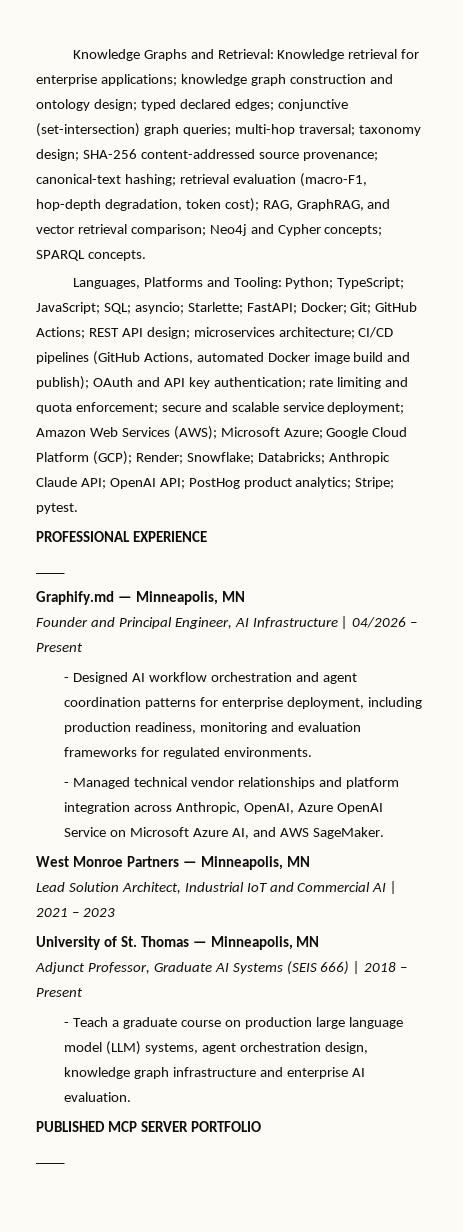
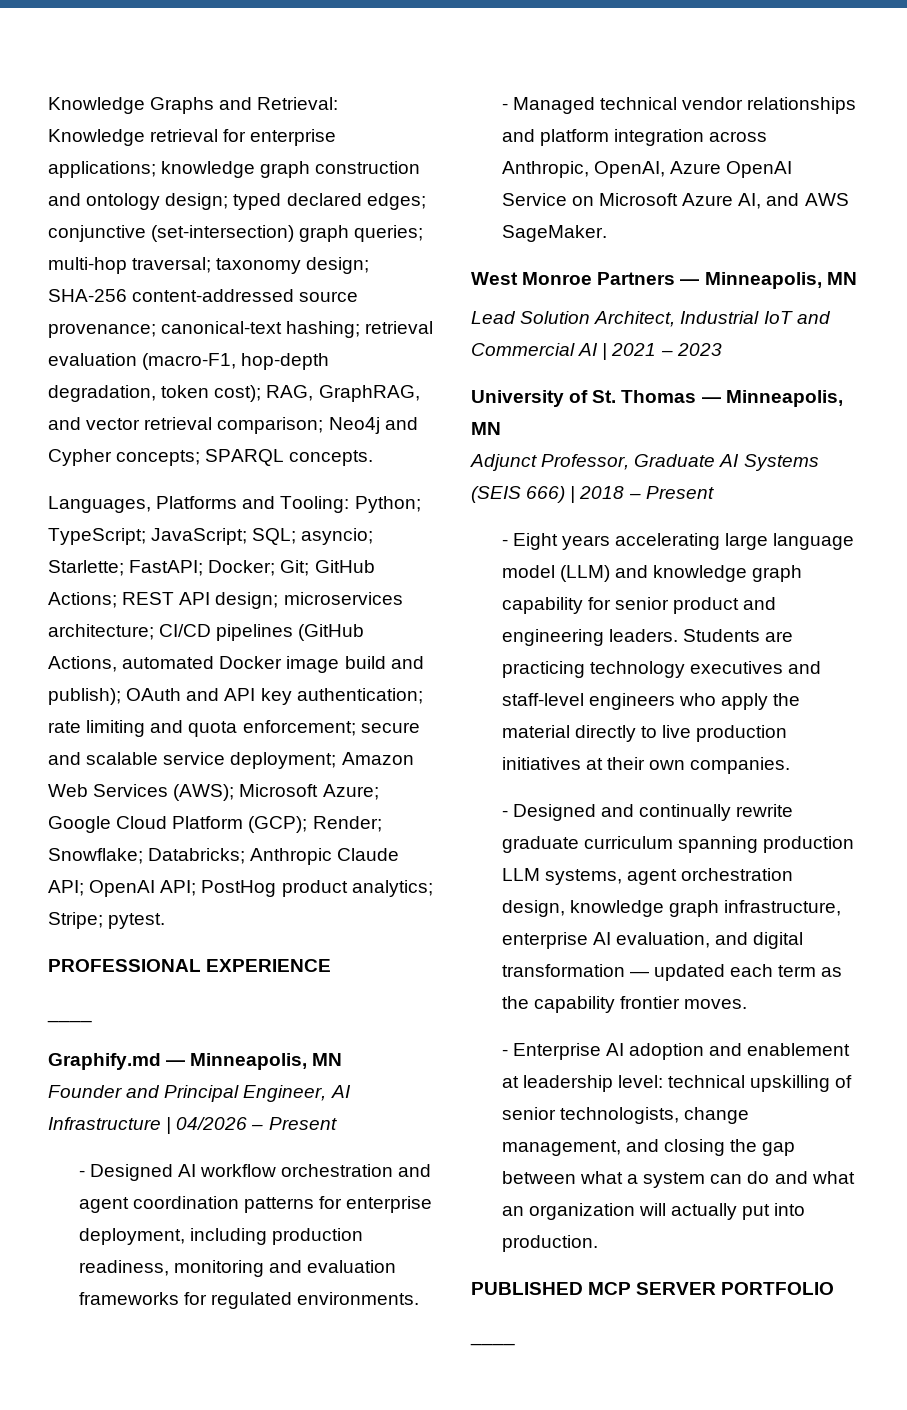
[73,1017,403,1029] [64,1041,142,1055] Teach a graduate course on production large language model (LLM) -> [512,533,855,550] [501,565,803,582] [501,597,777,614] [501,629,794,646] [501,661,822,678] [501,693,801,710] [501,725,788,742] [501,757,791,774] [501,804,794,821] [501,836,855,853] [501,868,540,881] Eight years accelerating large language model (LLM) and knowledge graph capability for senior product and engineering leaders. Students are practicing technology executives and staff-level engineers who apply the material directly to live production initiatives at their own companies. // - Designed and continually rewrite graduate curriculum spanning production LLM
[173,1067,365,1079] [64,1092,132,1102] infrastructure and enterprise AI evaluation. -> [724,900,842,916] [501,932,804,949] [501,964,843,981] [501,996,748,1013] [501,1043,851,1060] [501,1075,853,1092] [501,1107,750,1124] [501,1139,796,1156] [501,1171,855,1188] [501,1203,806,1220] [501,1235,598,1252] infrastructure, enterprise AI evaluation, and digital transformation — updated each term as the capability frontier moves. // - Enterprise AI adoption and enablement at leadership level: technical upskilling of senior technologists, change management, and closing the gap between what a system can do and what an organization will actually put into production.

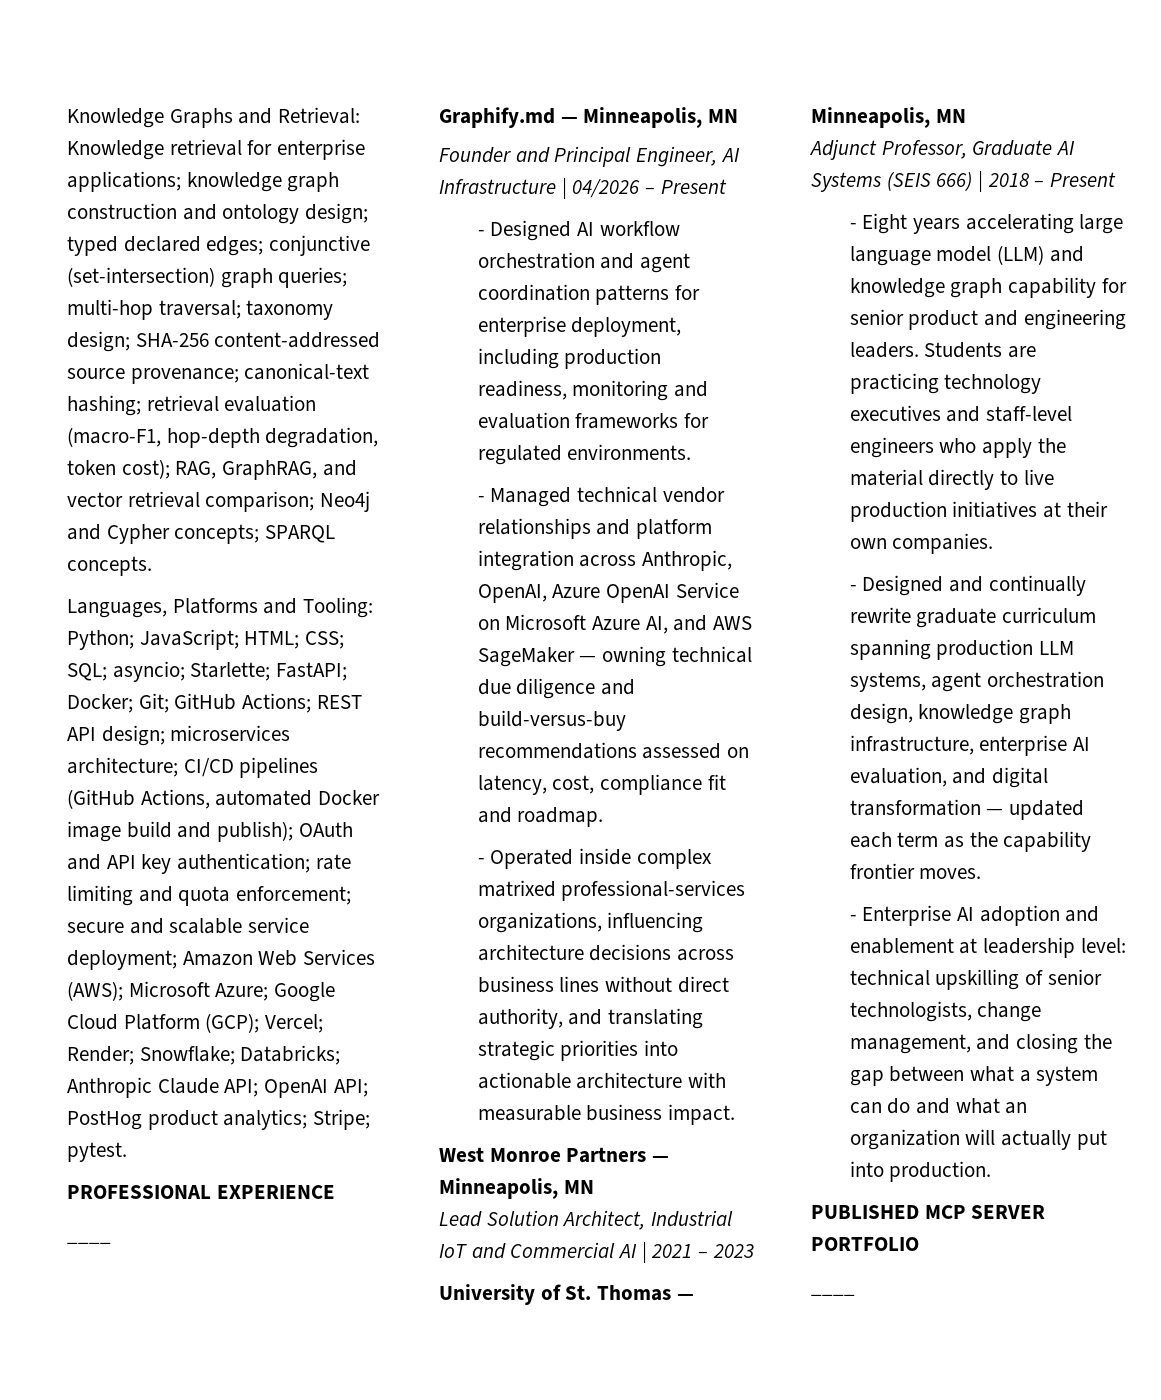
[48,528,248,545] TypeScript; JavaScript; -> [139,629,345,650] JavaScript; HTML; CSS;
(308, 824) none -> [265,1014,324,1033] Vercel;
[501,225,607,242] SageMaker. -> [477,646,752,667] [477,678,636,699] [477,710,626,731] [477,742,750,759] [477,774,726,795] [477,807,604,827] [477,848,712,869] [477,880,746,901] [477,912,704,933] [477,944,735,961] [477,976,729,993] [477,1008,704,1029] [477,1040,679,1061] [477,1072,727,1089] [477,1104,736,1125] SageMaker — owning technical due diligence and build-versus-buy recommendations assessed on latency, cost, compliance fit and roadmap. // - Operated inside complex matrixed professional-services organizations, influencing architecture decisions across business lines without direct authority, and translating strategic priorities into actionable architecture with measurable business impact.

